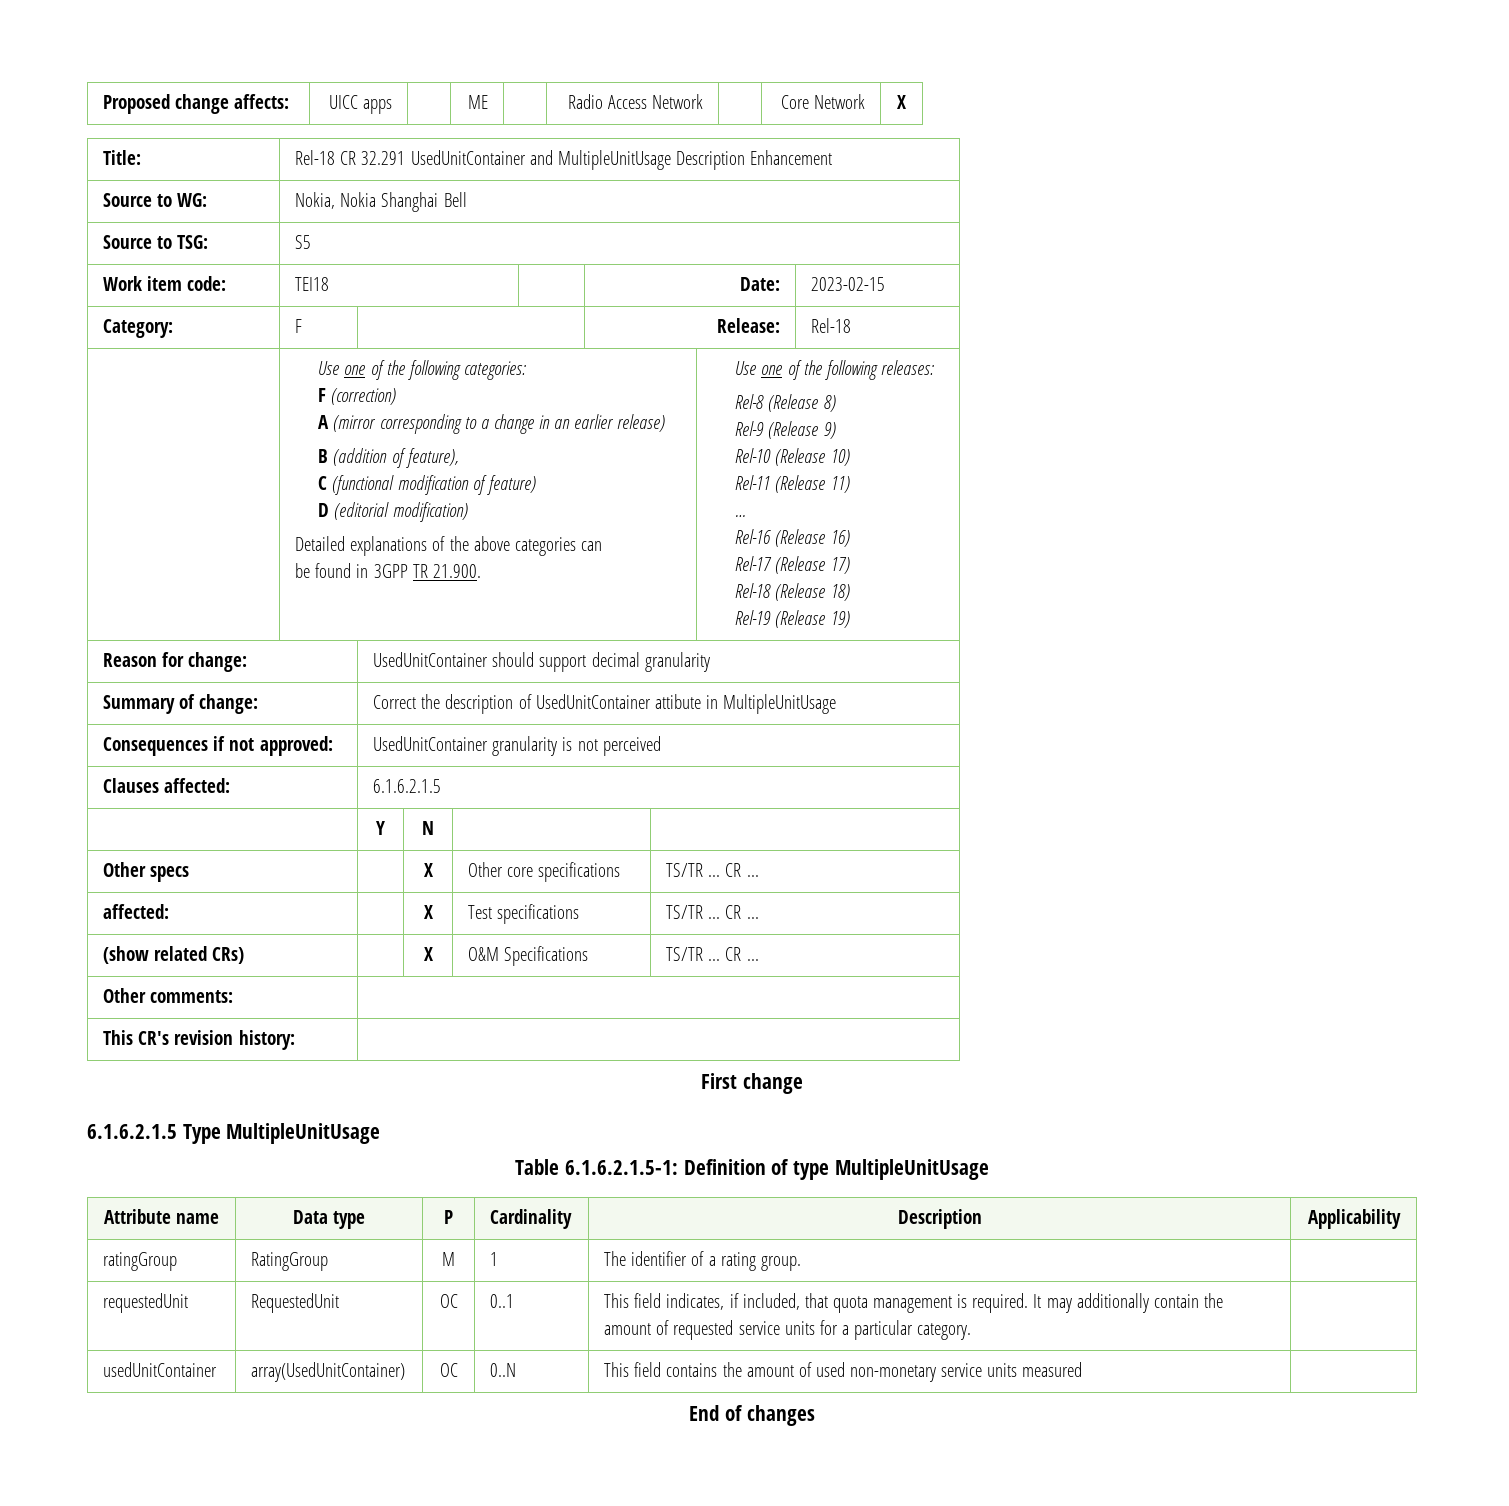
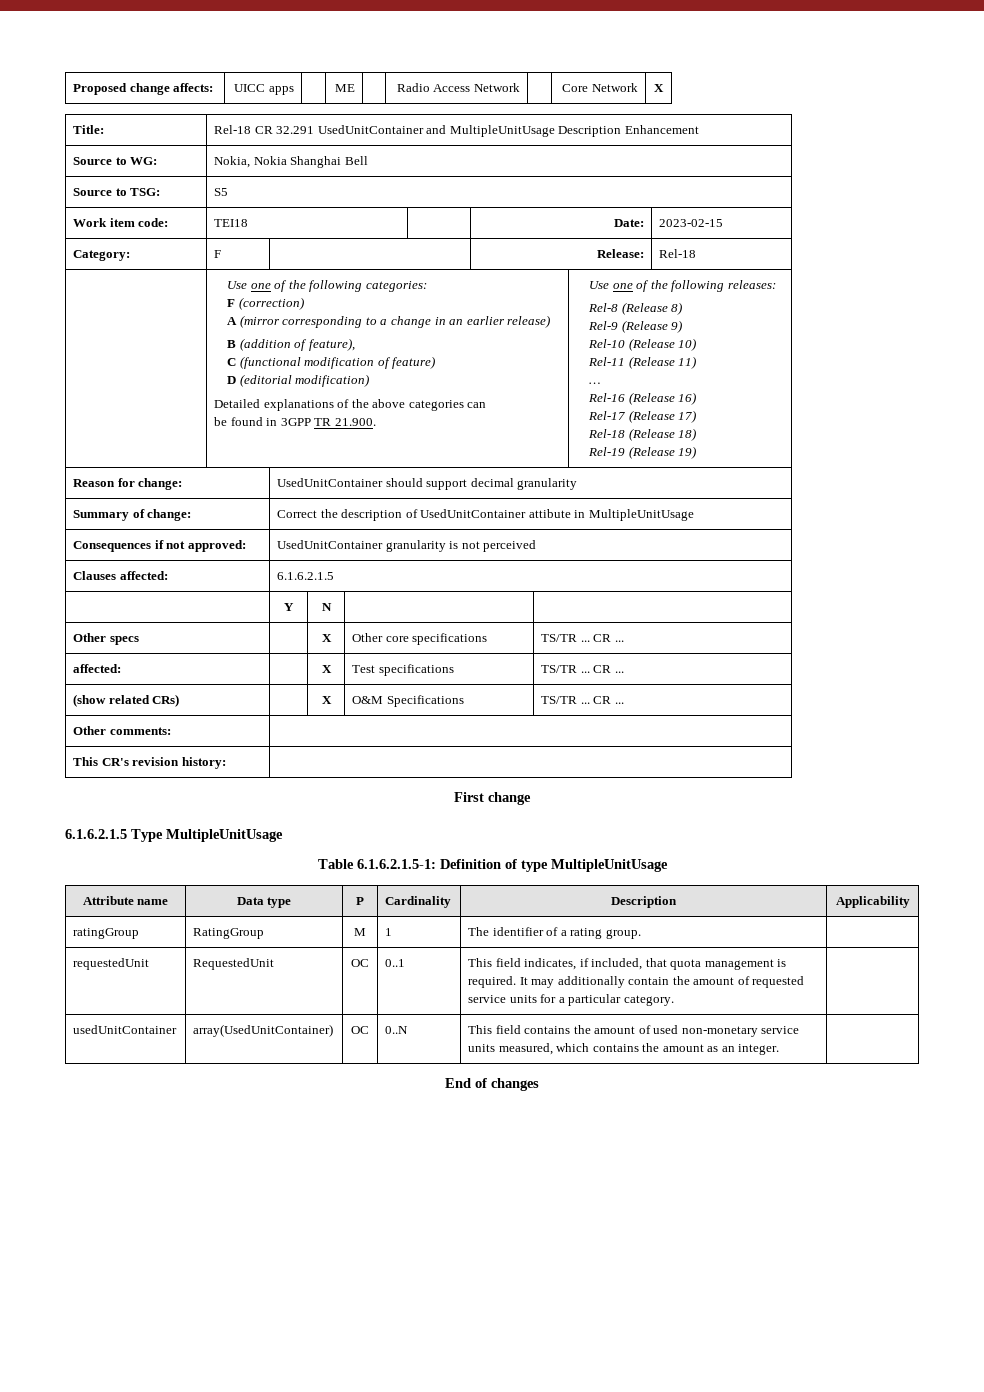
[1022,1362,1083,1377] measured -> [498,1043,780,1055] measured, which contains the amount as an integer.

